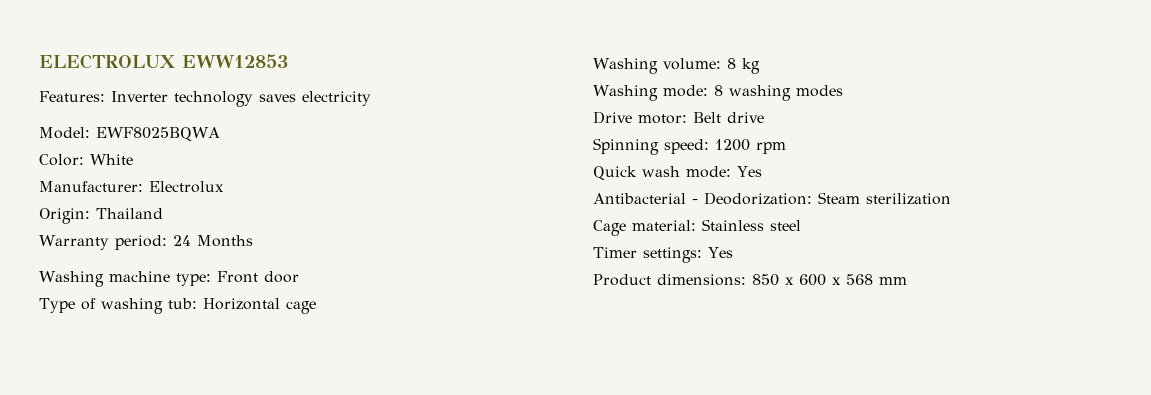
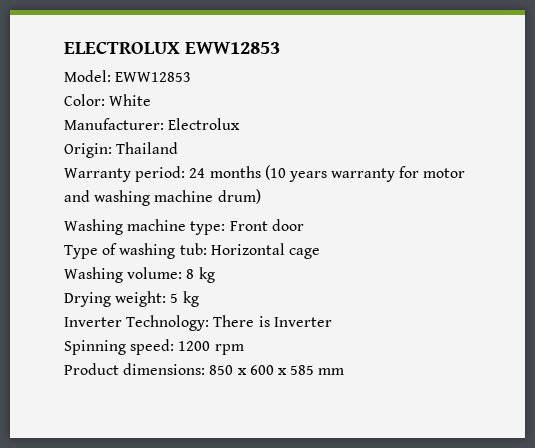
[39,91,371,107] // Features: Inverter technology saves electricity -> (281, 48) none
[96,127,220,141] EWF8025BQWA -> [115,72,192,82] EWW12853
[196,235,253,247] Months -> [209,165,466,182] [64,189,261,206] months (10 years warranty for motor and washing machine drum)
[593,85,843,101] [593,111,764,124] [593,138,786,155] [593,166,762,180] [593,192,951,205] [593,219,801,236] [593,247,733,263] Washing mode: 8 washing modes // Drive motor: Belt drive // Spinning speed: 1200 rpm // Quick wash mode: Yes // Antibacterial - Deodorization: Steam sterilization // Cage material: Stainless steel // Timer settings: Yes -> [64,291,199,307] [64,315,332,331] [64,339,244,355] Drying weight: 5 kg // Inverter Technology: There is Inverter // Spinning speed: 1200 rpm
[846,274,873,285] 568 -> [290,365,315,375] 585

